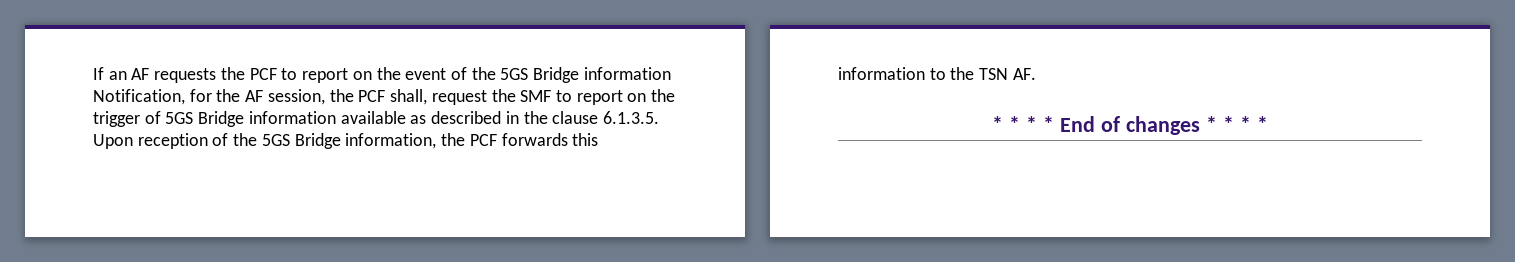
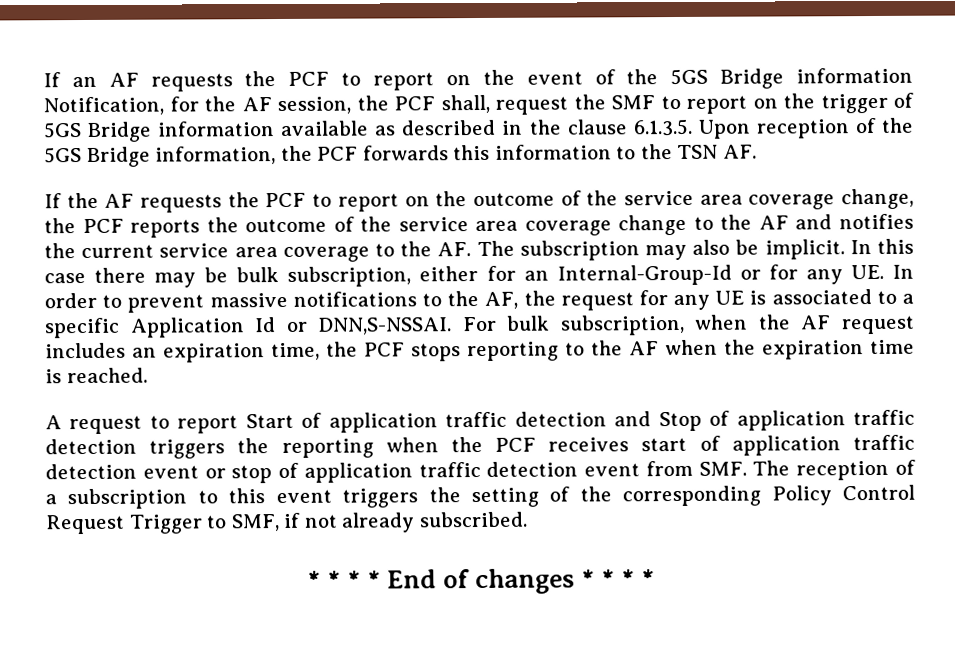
(1036, 74) none -> [44,188,914,213] [44,213,914,238] [44,238,915,262] [44,264,914,288] [44,289,914,313] [44,314,915,339] [45,339,915,363] [45,367,148,384] [45,409,915,435] [45,434,915,459] [45,459,917,484] [45,484,915,510] [45,511,528,535] // If the AF requests the PCF to report on the outcome of the service area coverage change, the PCF reports the outcome of the service area coverage change to the AF and notifies the current service area coverage to the AF. The subscription may also be implicit. In this case there may be bulk subscription, either for an Internal-Group-Id or for any UE. In order to prevent massive notifications to the AF, the request for any UE is associated to a specific Application Id or DNN,S-NSSAI. For bulk subscription, when the AF request includes an expiration time, the PCF stops reporting to the AF when the expiration time is reached. // A request to report Start of application traffic detection and Stop of application traffic detection triggers the reporting when the PCF receives start of application traffic detection event or stop of application traffic detection event from SMF. The reception of a subscription to this event triggers the setting of the corresponding Policy Control Request Trigger to SMF, if not already subscribed.

